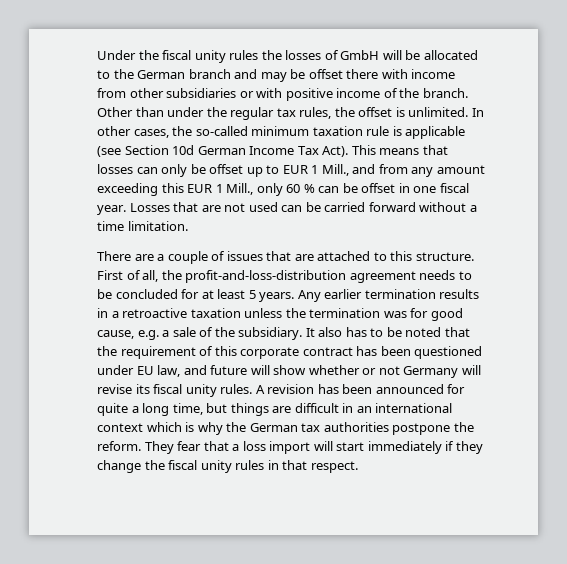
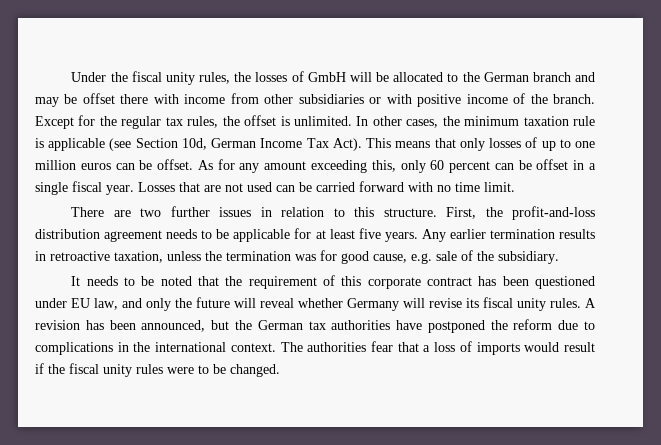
[229,50,259,60] rules -> [199,72,231,84] rules,
[97,107,205,117] Other than under -> [35,115,96,129] Except for
[195,126,248,136] so-called -> (460, 121) none
[172,145,195,155] 10d -> [181,138,207,150] 10d,
[97,164,485,177] [97,183,254,196] losses can only be offset up to EUR 1 Mill., and from any amount exceeding this EUR 1 Mill., -> [459,137,596,151] [35,159,396,173] only losses of up to one million euros can be offset. As for any amount exceeding this,
[303,184,315,193] % -> [449,161,491,173] percent
[413,186,437,193] one -> [589,163,596,170] [35,182,68,195] a single
[419,202,477,212] [97,221,188,231] [97,251,474,264] [97,270,347,283] without a time limitation. // There are a couple of issues that are attached to this structure. First of all, the profit-and-loss-distribution -> [408,182,515,192] [71,206,596,220] [35,229,100,239] with no time limit. // There are two further issues in relation to this structure. First, the profit-and-loss distribution
[115,289,178,299] concluded -> [233,229,291,242] applicable
[248,290,256,299] 5 -> [358,228,381,239] five
[111,308,241,318] a retroactive taxation -> [50,251,163,263] retroactive taxation,
[162,330,170,337] a -> (432, 258) none
[305,327,367,337] It also has -> [71,276,118,286] // It needs
[210,365,400,375] future will show whether or not -> [146,297,343,311] only the future will reveal whether
[375,384,466,394] [97,403,453,416] [97,422,474,435] [97,441,483,454] [97,460,358,473] announced for quite a long time, but things are difficult in an international context which is why the German tax authorities postpone the reform. They fear that a loss import will start immediately if they change the fiscal unity rules in that respect. -> [141,319,595,333] [35,341,595,355] [35,363,280,377] announced, but the German tax authorities have postponed the reform due to complications in the international context. The authorities fear that a loss of imports would result if the fiscal unity rules were to be changed.

